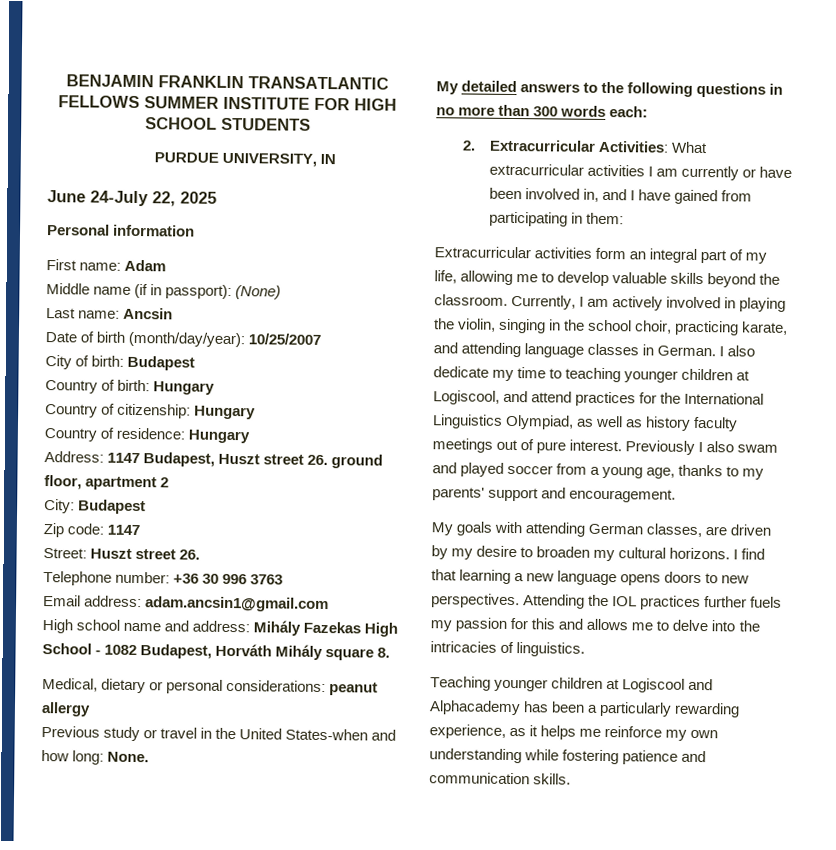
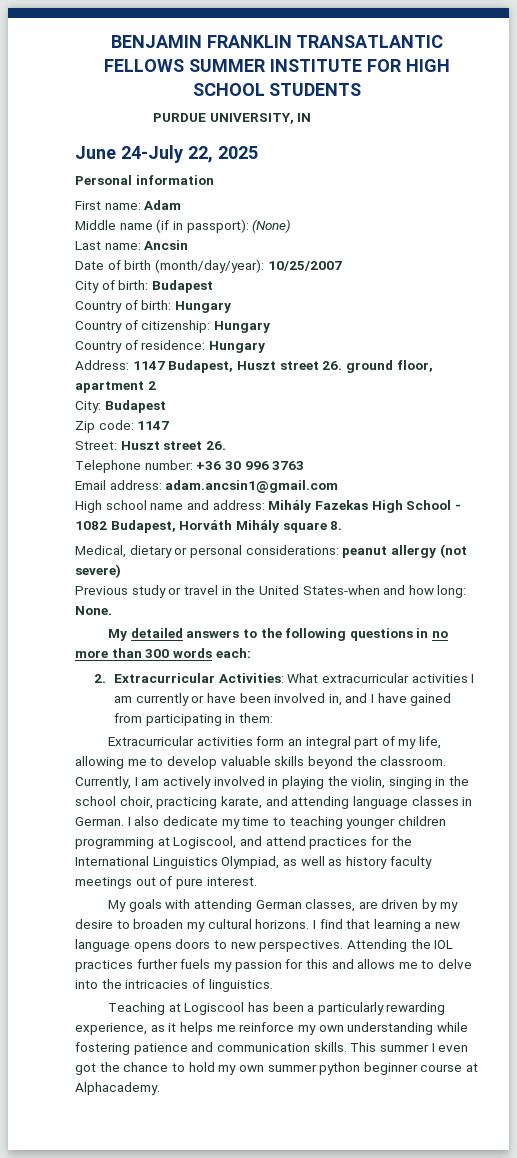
(91, 709) none -> [439,544,467,558] [75,564,121,578] (not severe)
(734, 374) none -> [75,837,154,849] programming
[625,440,779,455] [432,462,765,480] [432,487,677,503] Previously I also swam and played soccer from a young age, thanks to my parents' support and encouragement. -> (257, 881) none
[494,677,714,693] [429,700,521,716] younger children at Logiscool and Alphacademy -> [168,1002,245,1015] at Logiscool
(572, 779) none -> [350,1042,469,1052] [75,1062,479,1075] [75,1082,160,1095] This summer I even got the chance to hold my own summer python beginner course at Alphacademy.

